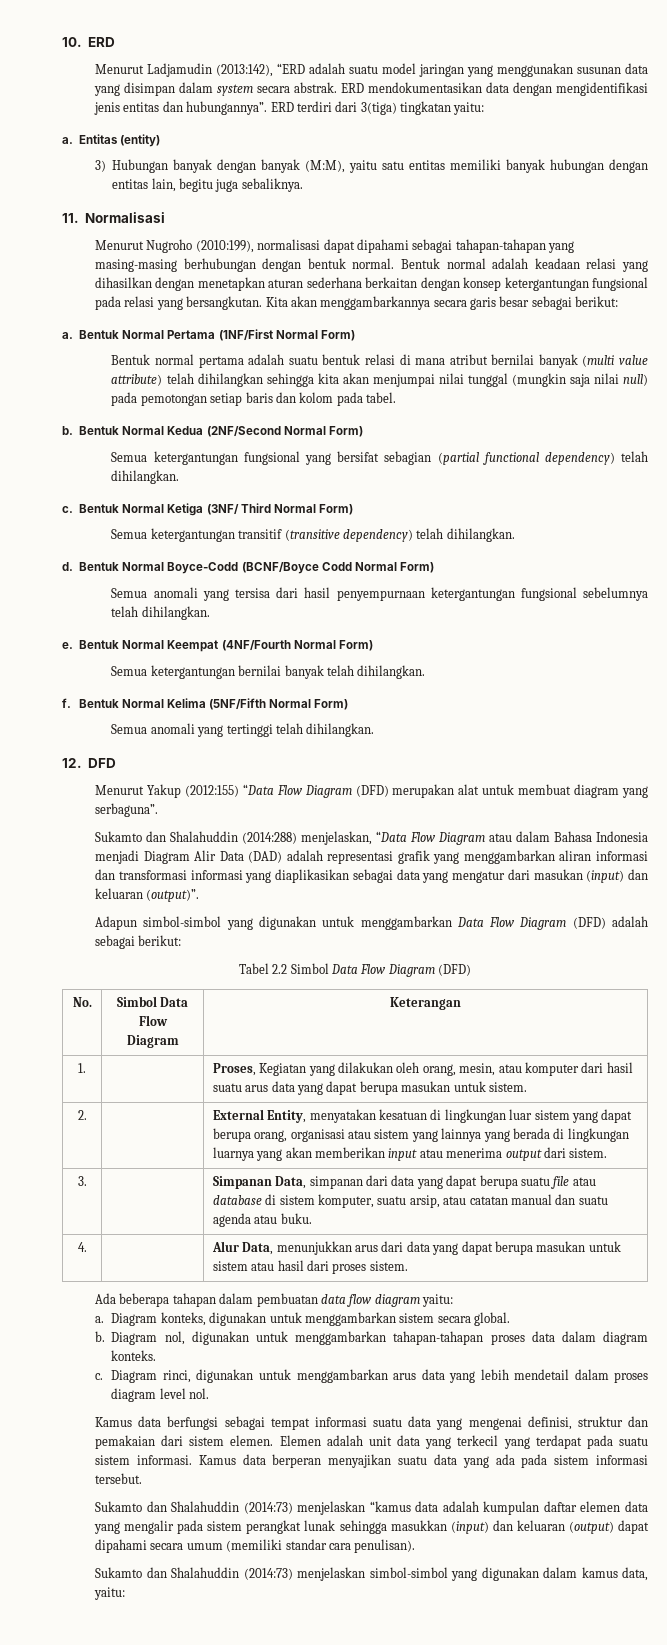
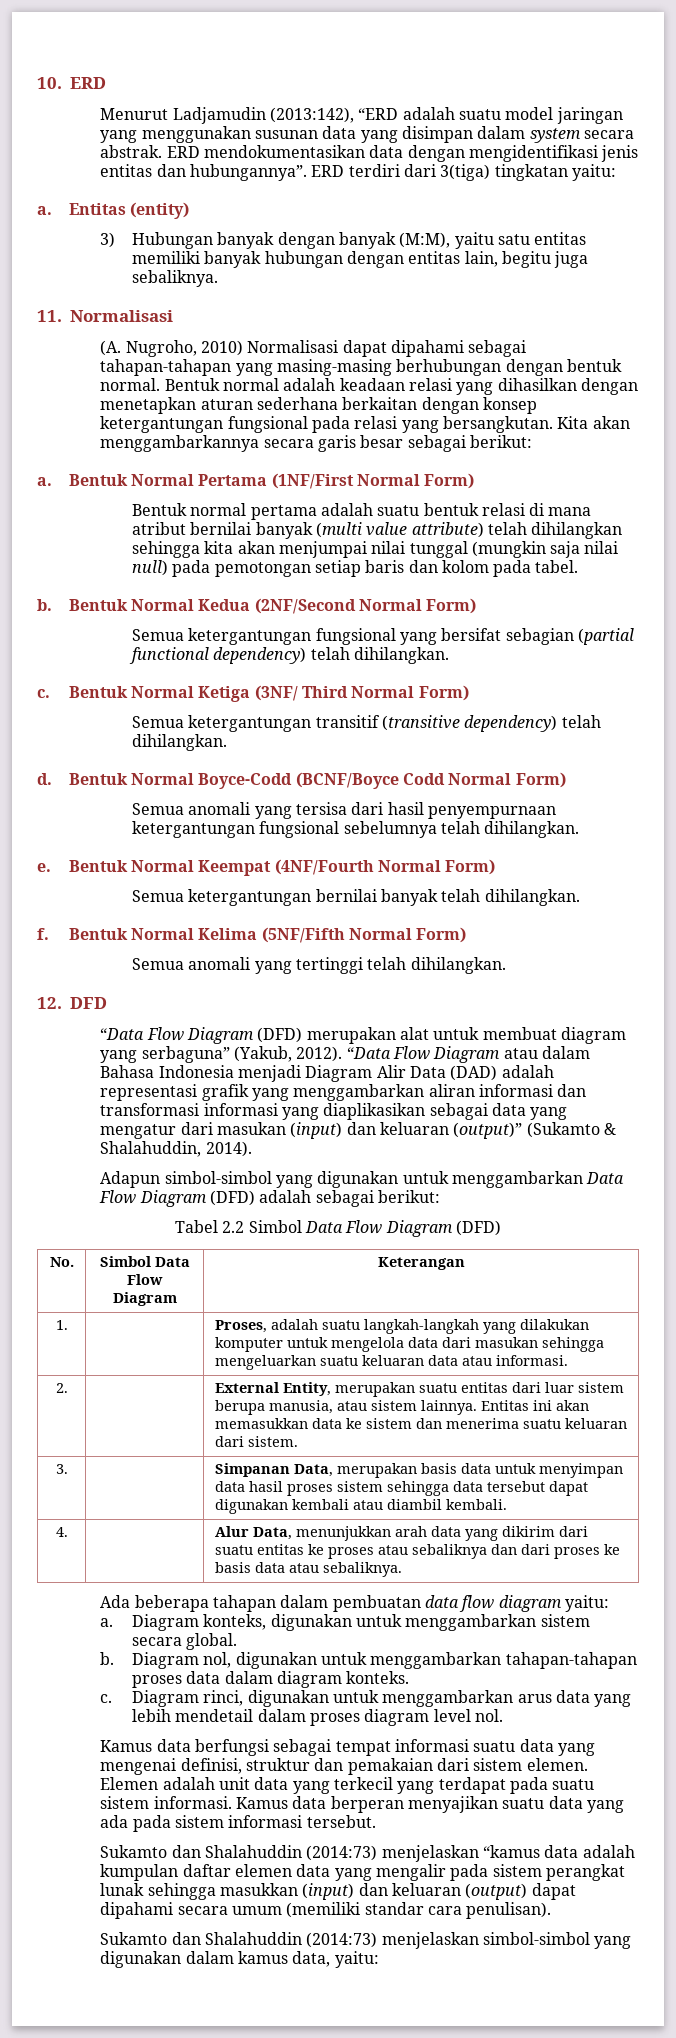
[94,239,321,253] Menurut Nugroho (2010:199), normalisasi -> [100,340,339,357] (A. Nugroho, 2010) Normalisasi
[94,784,239,798] Menurut Yakup (2012:155) -> (107, 1003) none
[94,803,158,817] [94,831,372,845] serbaguna”. // Sukamto dan Shalahuddin (2014:288) menjelaskan, -> [141,1046,343,1063] serbaguna” (Yakub, 2012).
[146,889,200,902] (output)”. -> [453,1122,616,1139] [100,1141,252,1157] (output)” (Sukamto & Shalahuddin, 2014).
[259,1062,633,1076] [212,1081,527,1095] [77,1110,87,1120] [212,1109,633,1123] [212,1128,629,1142] [212,1147,542,1161] Kegiatan yang dilakukan oleh orang, mesin, atau komputer dari hasil suatu arus data yang dapat berupa masukan untuk sistem. // 2. | | External Entity, menyatakan kesatuan di lingkungan luar sistem yang dapat berupa orang, organisasi atau sistem yang lainnya yang berada di lingkungan luarnya yang akan memberikan input atau menerima output -> [270,1319,589,1334] [214,1337,604,1352] [214,1355,568,1370] [55,1383,68,1393] [214,1382,624,1397] [214,1400,589,1415] [214,1418,627,1429] adalah suatu langkah-langkah yang dilakukan komputer untuk mengelola data dari masukan sehingga mengeluarkan suatu keluaran data atau informasi. // 2. | | External Entity, merupakan suatu entitas dari luar sistem berupa manusia, atau sistem lainnya. Entitas ini akan memasukkan data ke sistem dan menerima suatu keluaran
[309,1175,596,1189] [212,1194,608,1208] [212,1213,312,1227] [77,1242,87,1252] [211,1241,621,1255] [212,1260,408,1274] simpanan dari data yang dapat berupa suatu file atau database di sistem komputer, suatu arsip, atau catatan manual dan suatu agenda atau buku. // 4. | | Alur Data, menunjukkan arus dari data yang dapat berupa masukan untuk sistem atau hasil dari proses sistem. -> [336,1463,623,1478] [214,1481,588,1496] [214,1499,507,1514] [55,1527,68,1537] [214,1526,588,1541] [214,1544,620,1559] [214,1562,402,1577] merupakan basis data untuk menyimpan data hasil proses sistem sehingga data tersebut dapat digunakan kembali atau diambil kembali. // 4. | | Alur Data, menunjukkan arah data yang dikirim dari suatu entitas ke proses atau sebaliknya dan dari proses ke basis data atau sebaliknya.

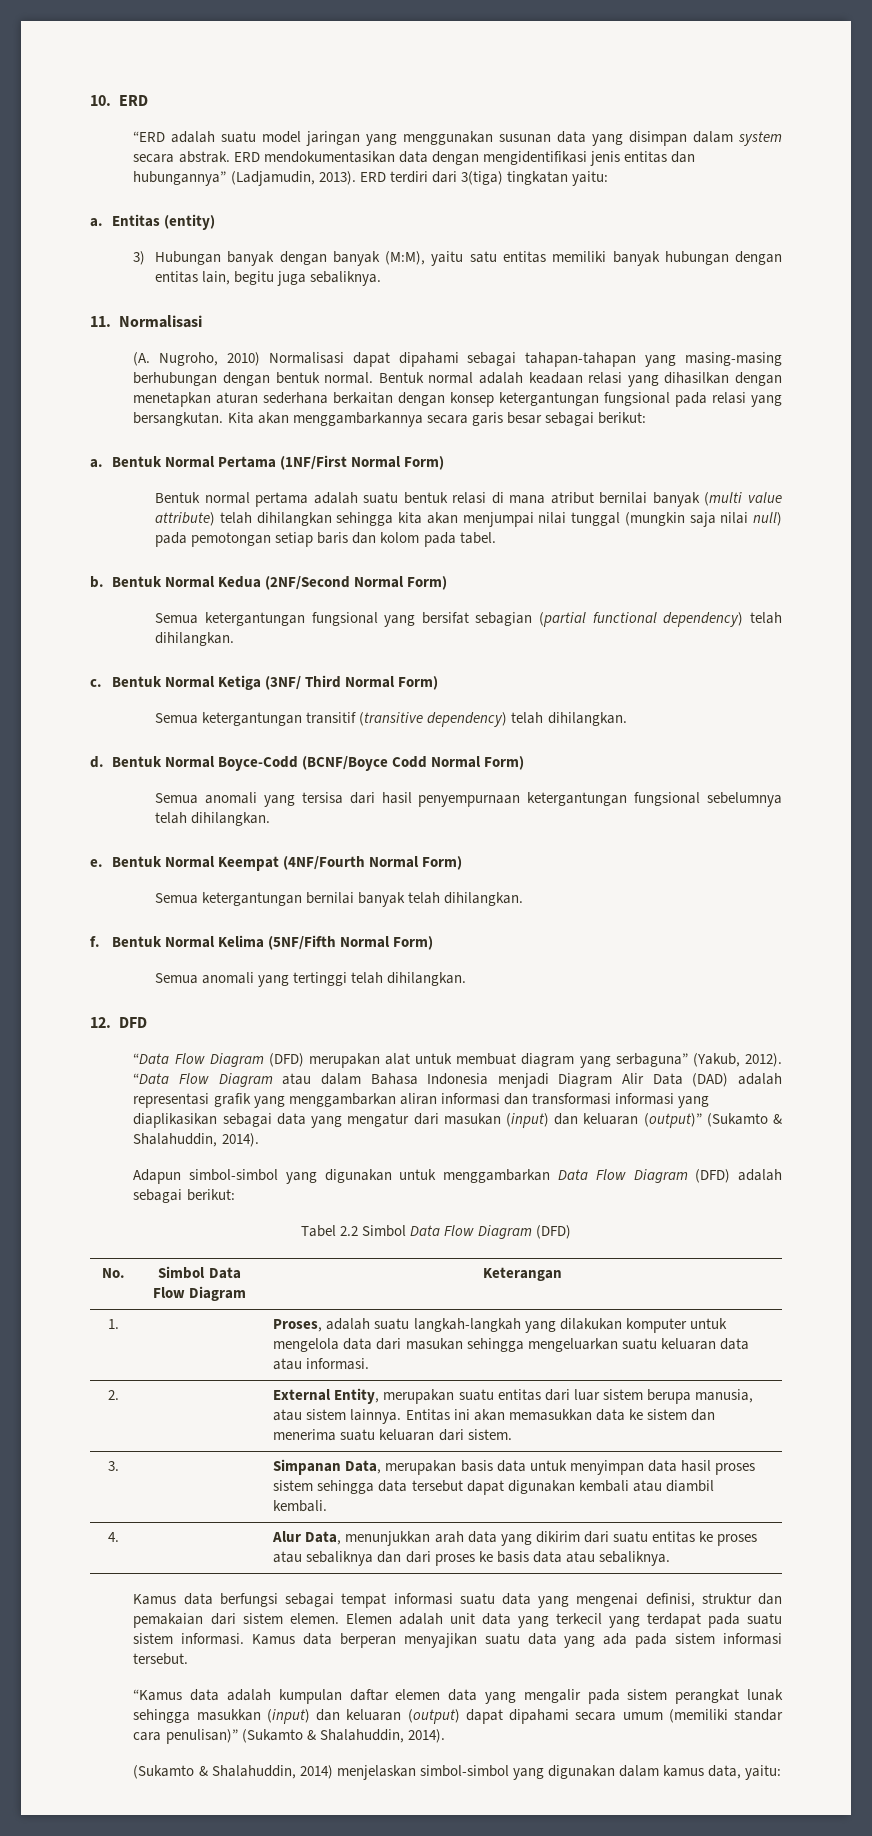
[100,107,354,124] Menurut Ladjamudin (2013:142), -> (148, 100) none
[189,164,307,181] hubungannya”. -> [133,171,356,186] hubungannya” (Ladjamudin, 2013).
[100,1595,609,1612] [100,1614,590,1631] [131,1633,238,1650] [100,1652,637,1669] [131,1671,410,1688] [100,1690,632,1707] [131,1709,503,1726] // Ada beberapa tahapan dalam pembuatan data flow diagram yaitu: // a. Diagram konteks, digunakan untuk menggambarkan sistem secara global. // b. Diagram nol, digunakan untuk menggambarkan tahapan-tahapan proses data dalam diagram konteks. // c. Diagram rinci, digunakan untuk menggambarkan arus data yang lebih mendetail dalam proses diagram level nol. -> (670, 1558) none
[100,1845,540,1862] Sukamto dan Shalahuddin (2014:73) menjelaskan “kamus -> [133,1689,183,1701] “Kamus
[466,1902,552,1919] [100,1932,378,1948] penulisan). // Sukamto dan Shalahuddin (2014:73) -> [165,1729,445,1744] [133,1765,333,1779] penulisan)” (Sukamto & Shalahuddin, 2014). // (Sukamto & Shalahuddin, 2014)

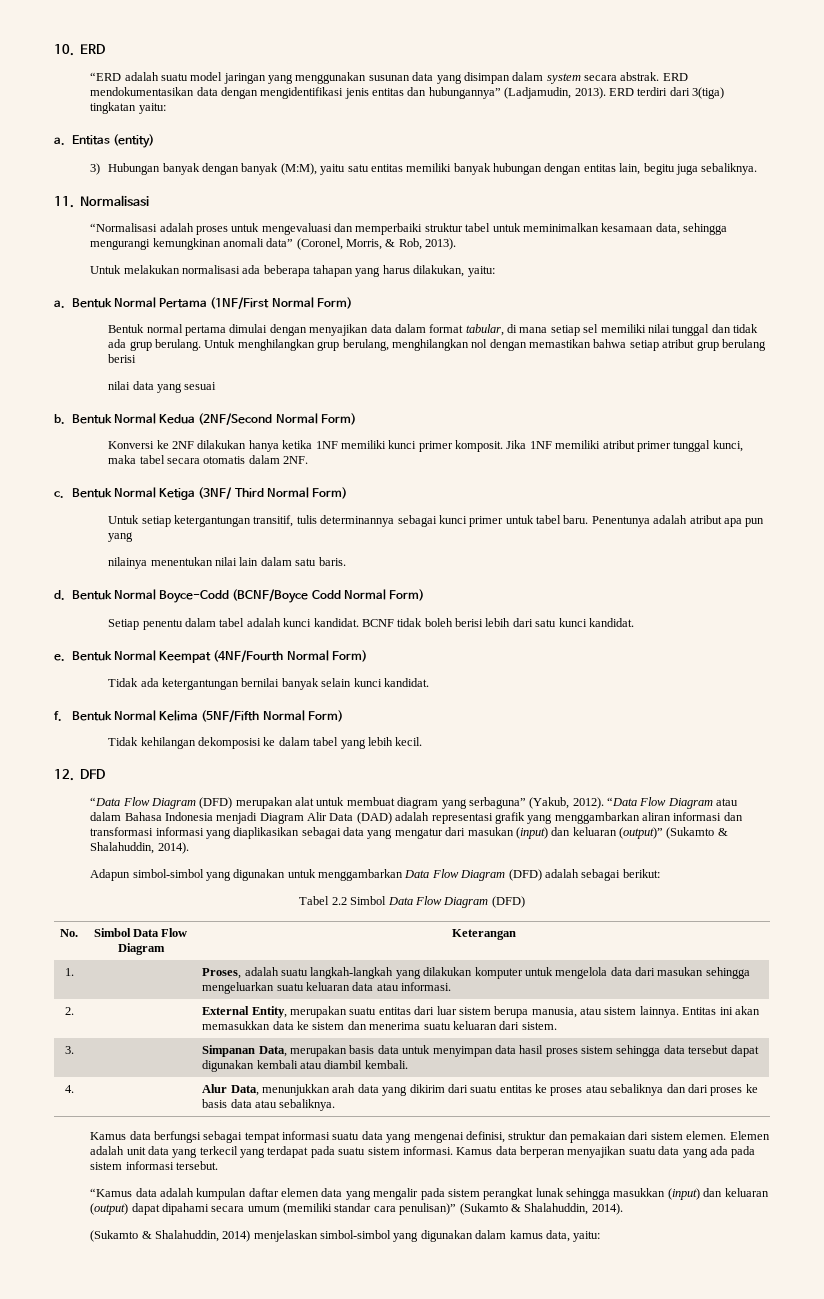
[133,352,783,367] [133,372,783,387] [133,392,782,407] [133,412,646,427] (A. Nugroho, 2010) Normalisasi dapat dipahami sebagai tahapan-tahapan yang masing-masing berhubungan dengan bentuk normal. Bentuk normal adalah keadaan relasi yang dihasilkan dengan menetapkan aturan sederhana berkaitan dengan konsep ketergantungan fungsional pada relasi yang bersangkutan. Kita akan menggambarkannya secara garis besar sebagai berikut: -> [90,223,728,235] [90,238,457,250] [90,265,495,277] “Normalisasi adalah proses untuk mengevaluasi dan memperbaiki struktur tabel untuk meminimalkan kesamaan data, sehingga mengurangi kemungkinan anomali data” (Coronel, Morris, & Rob, 2013). // Untuk melakukan normalisasi ada beberapa tahapan yang harus dilakukan, yaitu:
[313,492,782,507] [155,512,783,527] [155,532,496,547] adalah suatu bentuk relasi di mana atribut bernilai banyak (multi value attribute) telah dihilangkan sehingga kita akan menjumpai nilai tunggal (mungkin saja nilai null) pada pemotongan setiap baris dan kolom pada tabel. -> [229,324,759,336] [108,339,766,351] [108,354,137,363] [108,381,217,393] dimulai dengan menyajikan data dalam format tabular, di mana setiap sel memiliki nilai tunggal dan tidak ada grup berulang. Untuk menghilangkan grup berulang, menghilangkan nol dengan memastikan bahwa setiap atribut grup berulang berisi // nilai data yang sesuai
[155,612,782,627] [155,632,235,646] Semua ketergantungan fungsional yang bersifat sebagian (partial functional dependency) telah dihilangkan. -> [108,440,743,452] [108,455,309,464] Konversi ke 2NF dilakukan hanya ketika 1NF memiliki kunci primer komposit. Jika 1NF memiliki atribut primer tunggal kunci, maka tabel secara otomatis dalam 2NF.
[155,712,627,727] Semua ketergantungan transitif (transitive dependency) telah dihilangkan. -> [108,515,765,527] [108,532,134,542] [108,557,346,569] Untuk setiap ketergantungan transitif, tulis determinannya sebagai kunci primer untuk tabel baru. Penentunya adalah atribut apa pun yang // nilainya menentukan nilai lain dalam satu baris.
[155,792,783,807] [155,812,271,826] Semua anomali yang tersisa dari hasil penyempurnaan ketergantungan fungsional sebelumnya telah dihilangkan. -> [108,618,634,630] Setiap penentu dalam tabel adalah kunci kandidat. BCNF tidak boleh berisi lebih dari satu kunci kandidat.
[155,893,199,904] Semua -> [108,678,159,687] Tidak ada
[408,892,524,906] telah dihilangkan. -> [321,678,429,687] selain kunci kandidat.
[155,972,467,987] Semua anomali yang tertinggi telah dihilangkan. -> [108,737,423,749] Tidak kehilangan dekomposisi ke dalam tabel yang lebih kecil.

